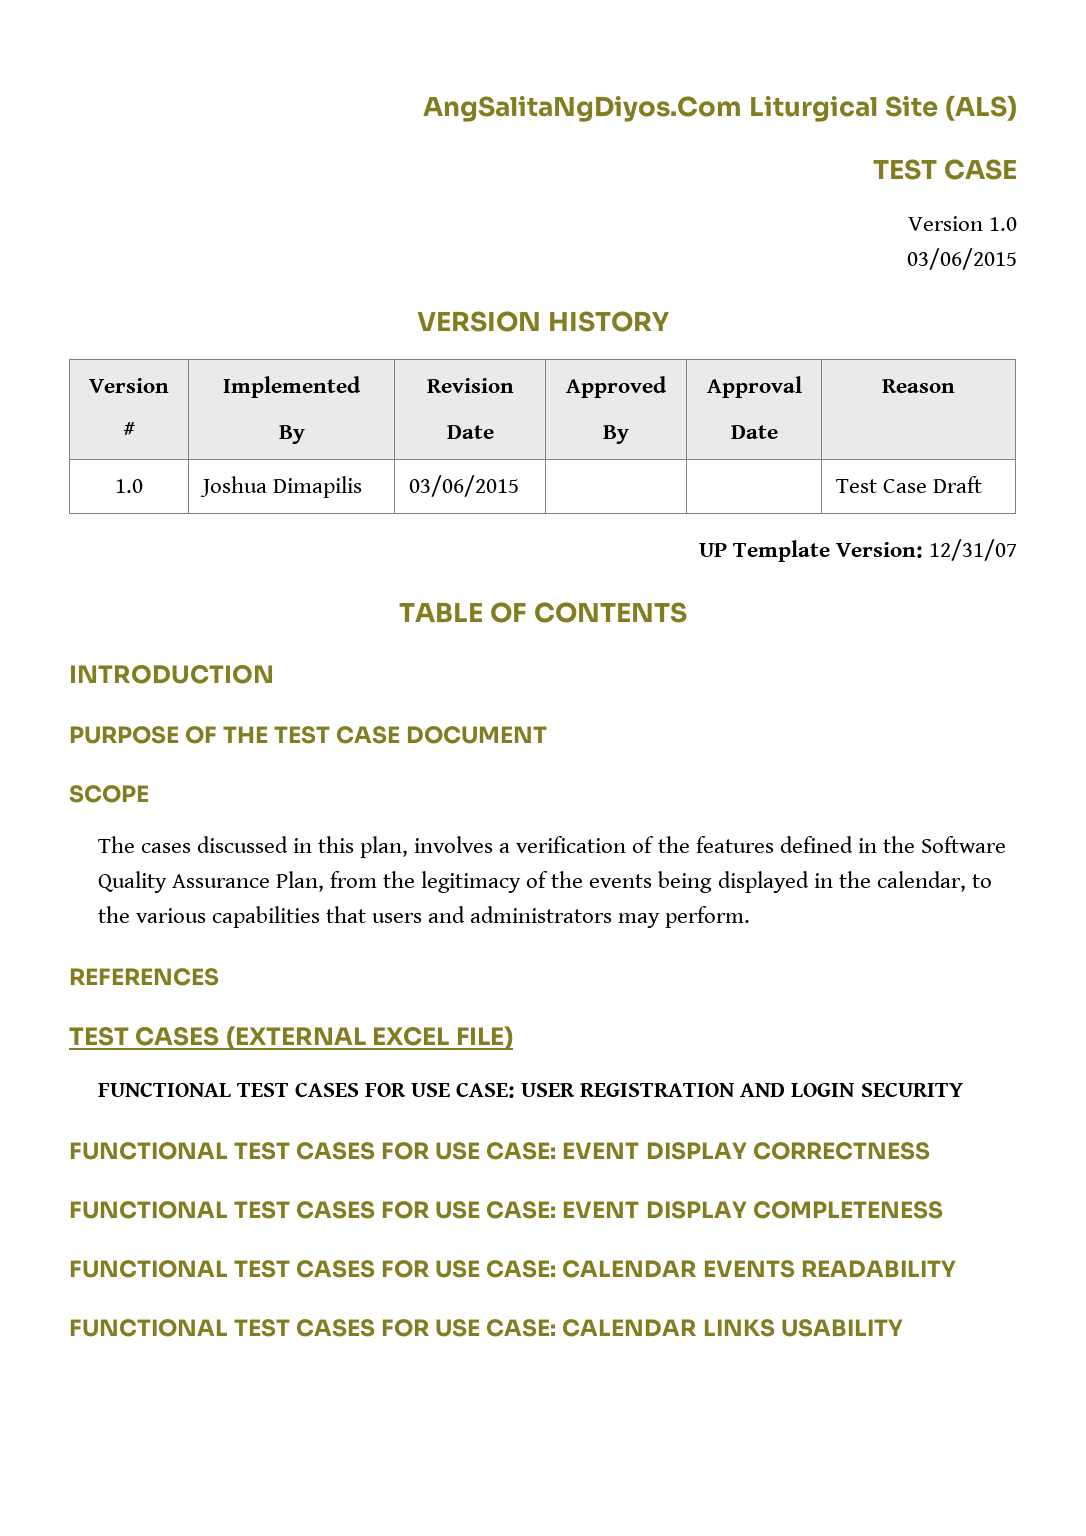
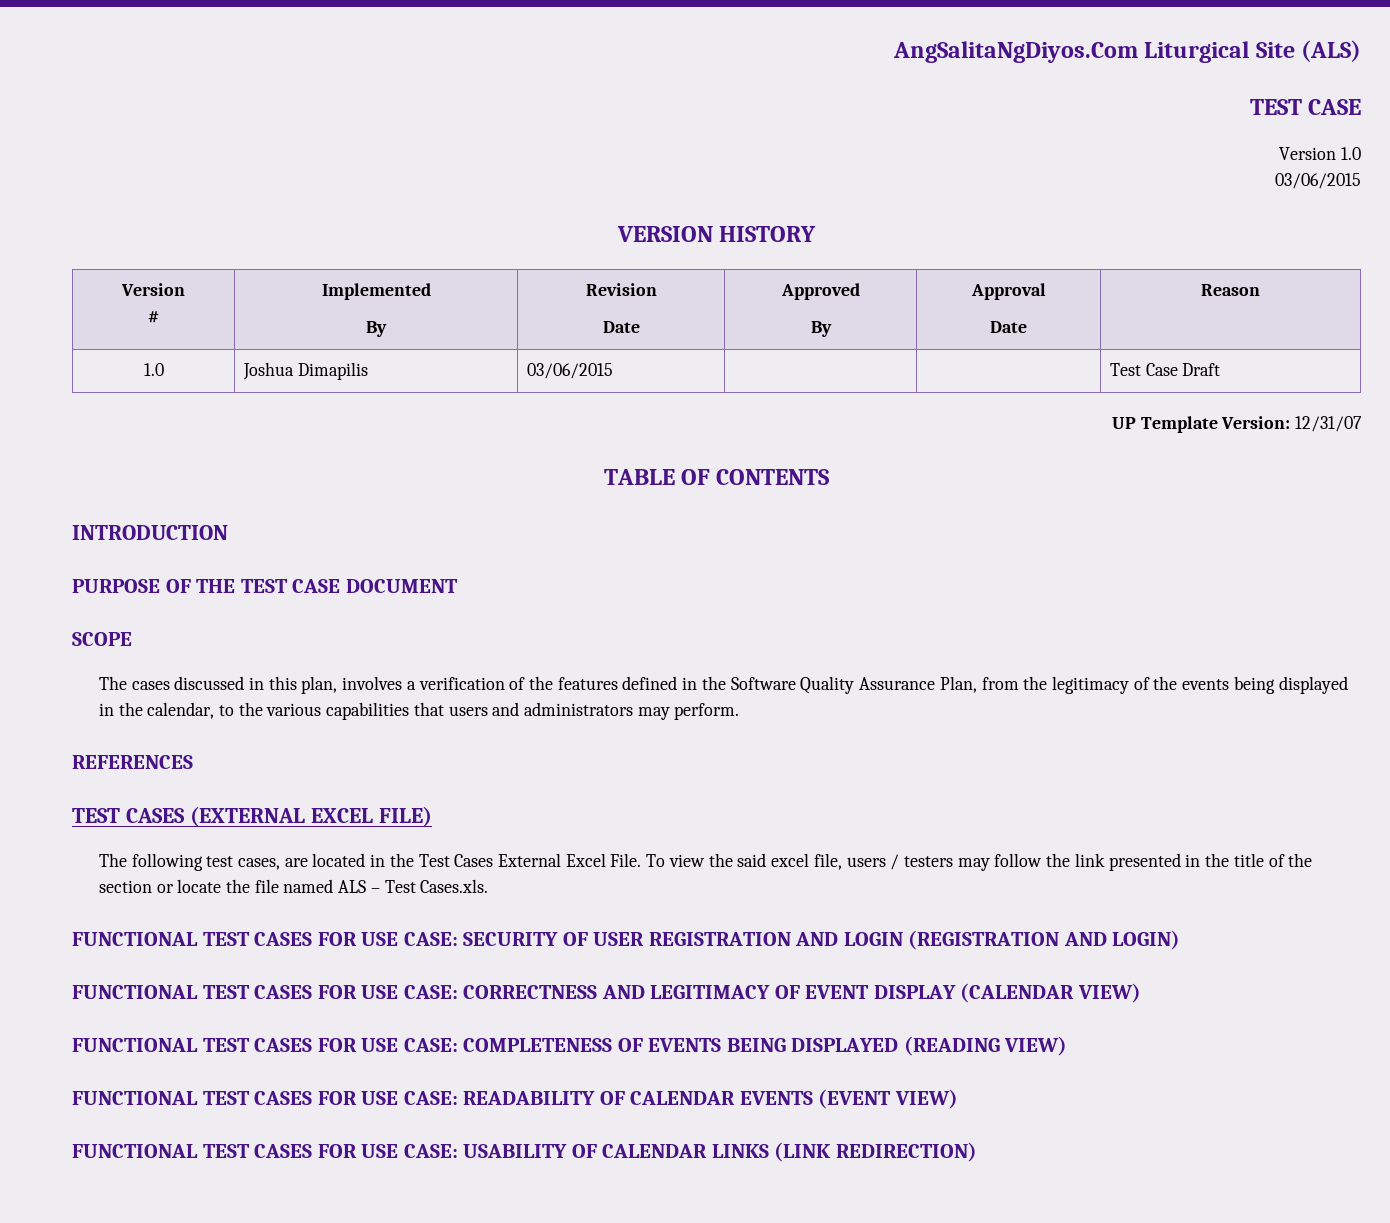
[97,1082,963,1098] [69,1142,930,1160] [69,1201,943,1219] [69,1260,956,1278] [69,1319,903,1337] FUNCTIONAL TEST CASES FOR USE CASE: USER REGISTRATION AND LOGIN SECURITY // FUNCTIONAL TEST CASES FOR USE CASE: EVENT DISPLAY CORRECTNESS // FUNCTIONAL TEST CASES FOR USE CASE: EVENT DISPLAY COMPLETENESS // FUNCTIONAL TEST CASES FOR USE CASE: CALENDAR EVENTS READABILITY // FUNCTIONAL TEST CASES FOR USE CASE: CALENDAR LINKS USABILITY -> [98,853,1313,871] [98,879,489,893] [72,930,1181,950] [72,983,1141,1003] [72,1036,1068,1056] [72,1089,958,1109] [72,1142,977,1162] The following test cases, are located in the Test Cases External Excel File. To view the said excel file, users / testers may follow the link presented in the title of the section or locate the file named ALS – Test Cases.xls. // FUNCTIONAL TEST CASES FOR USE CASE: SECURITY OF USER REGISTRATION AND LOGIN (REGISTRATION AND LOGIN) // FUNCTIONAL TEST CASES FOR USE CASE: CORRECTNESS AND LEGITIMACY OF EVENT DISPLAY (CALENDAR VIEW) // FUNCTIONAL TEST CASES FOR USE CASE: COMPLETENESS OF EVENTS BEING DISPLAYED (READING VIEW) // FUNCTIONAL TEST CASES FOR USE CASE: READABILITY OF CALENDAR EVENTS (EVENT VIEW) // FUNCTIONAL TEST CASES FOR USE CASE: USABILITY OF CALENDAR LINKS (LINK REDIRECTION)

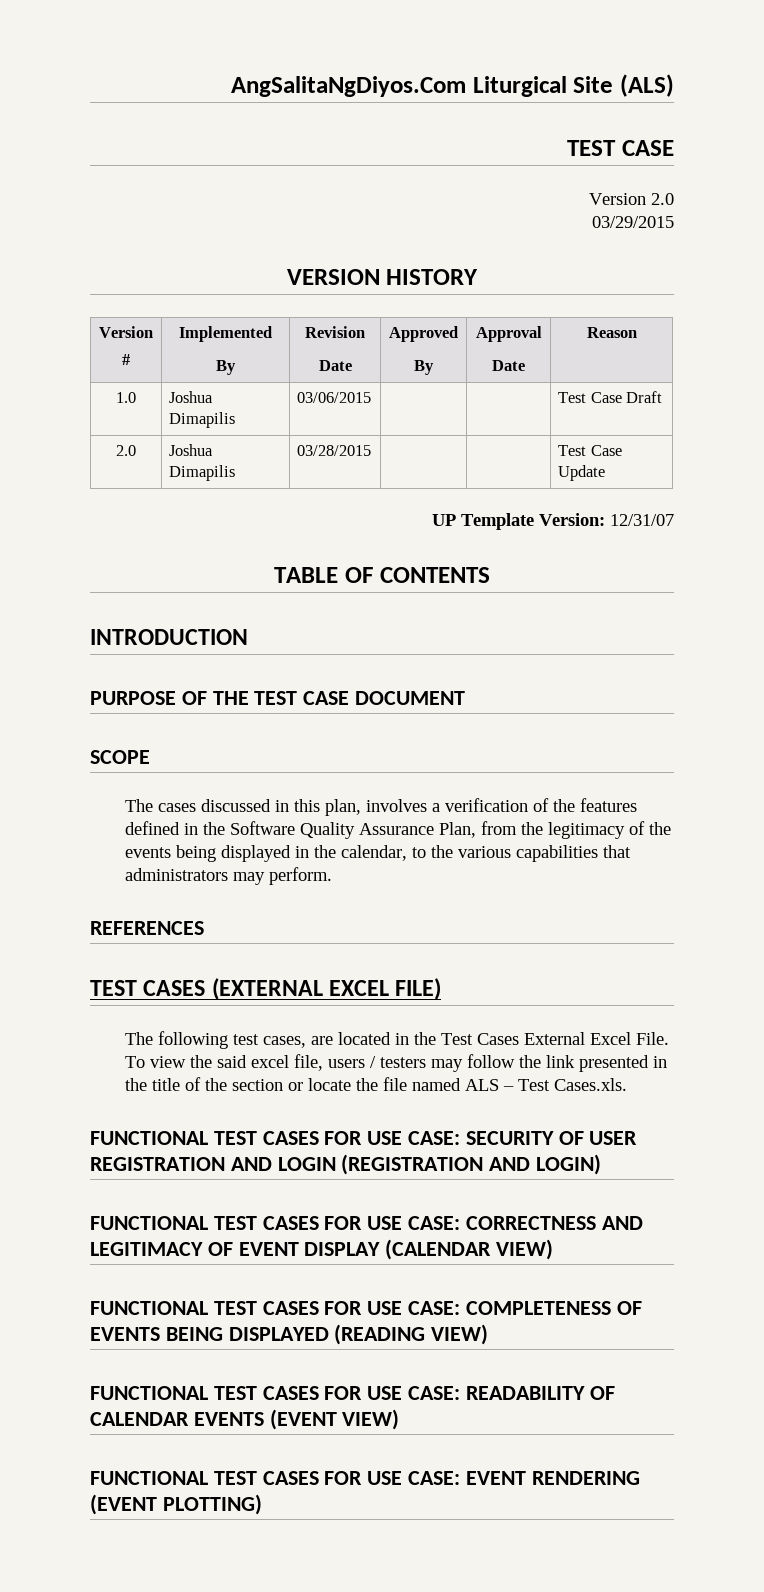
[1341,147,1361,160] [1275,173,1361,189] 1.0 // 03/06/2015 -> [651,193,674,205] [592,216,674,228] 2.0 // 03/29/2015
(1221, 369) none -> [116,445,136,456] [169,444,214,456] [169,465,236,481] [297,445,372,456] [558,445,622,456] [558,465,606,481] // 2.0 | Joshua Dimapilis | 03/28/2015 | | | Test Case Update
[448,702,520,716] users and -> (632, 851) none
[463,1142,977,1162] USABILITY OF CALENDAR LINKS (LINK REDIRECTION) -> [465,1471,640,1485] [90,1494,262,1515] EVENT RENDERING (EVENT PLOTTING)

